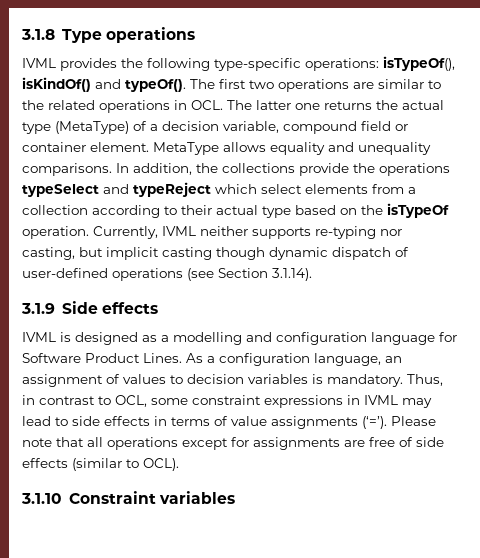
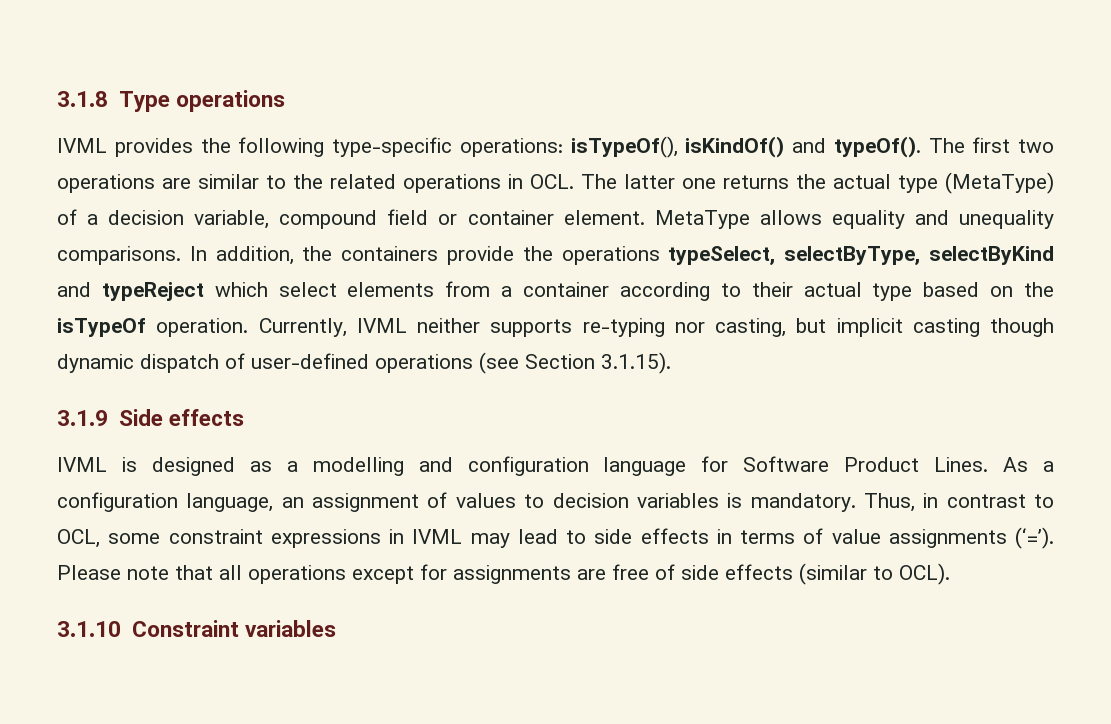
[222,163,295,173] collections -> [341,246,439,261] containers
[22,184,99,197] typeSelect -> [668,246,1054,265] typeSelect, selectByType, selectByKind
[22,205,88,215] collection -> [523,282,610,297] container
[272,268,312,281] 3.1.14). -> [601,352,671,374] 3.1.15).

